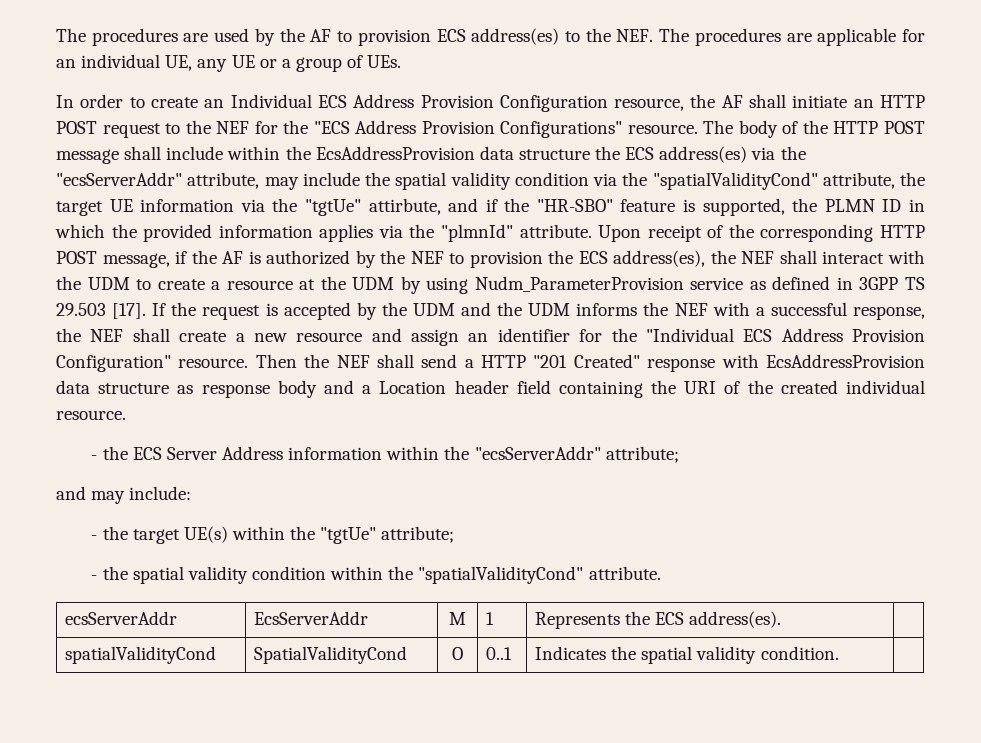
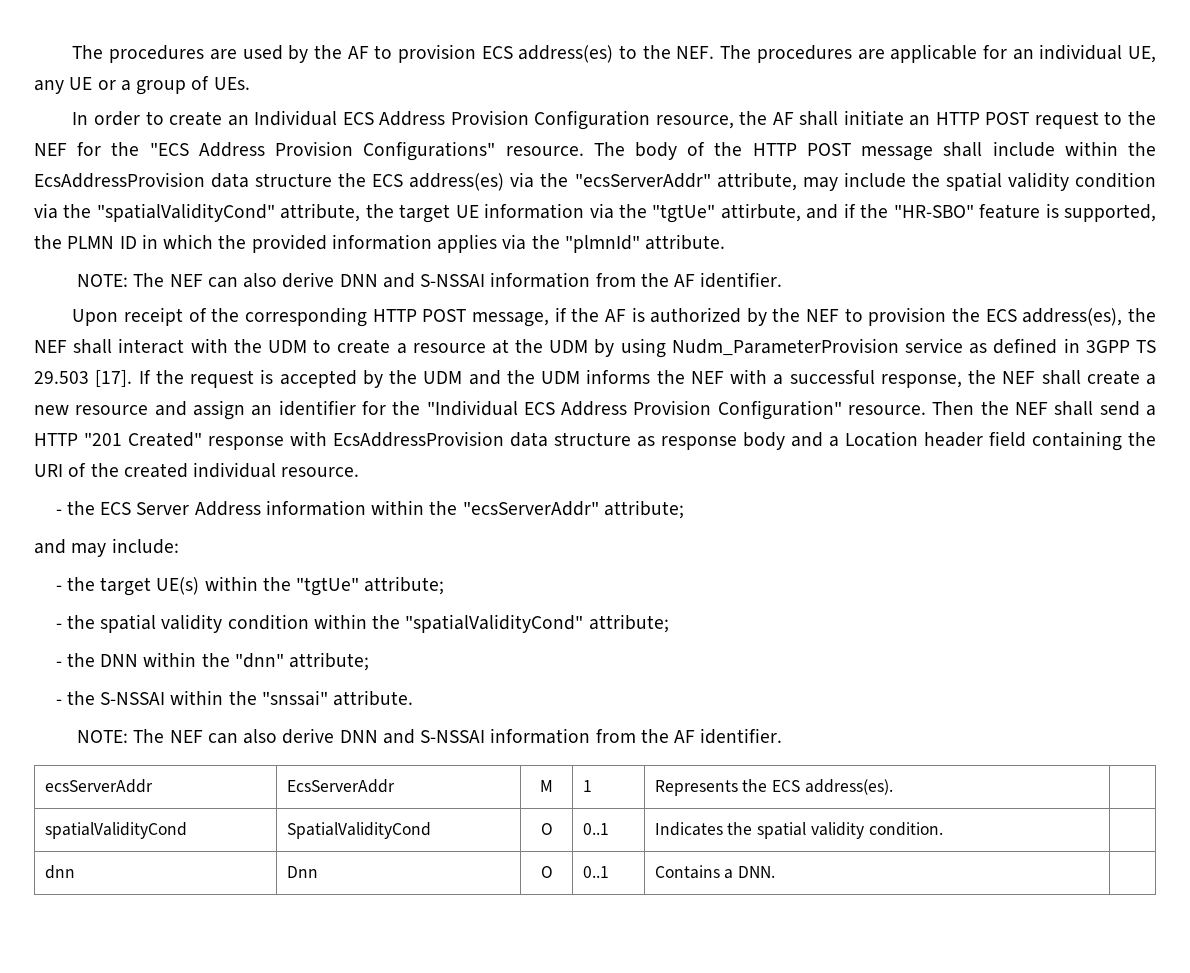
(592, 231) none -> [76,272,783,288] // NOTE: The NEF can also derive DNN and S-NSSAI information from the AF identifier. //
[588,566,661,580] attribute. -> [588,614,669,633] [55,652,370,671] [55,690,414,706] [76,728,783,744] attribute; // - the DNN within the "dnn" attribute; // - the S-NSSAI within the "snssai" attribute. // NOTE: The NEF can also derive DNN and S-NSSAI information from the AF identifier.
(839, 653) none -> [44,865,75,879] [286,866,318,878] [540,866,553,878] [582,866,609,878] [654,865,776,879] // dnn | Dnn | O | 0..1 | Contains a DNN. |

